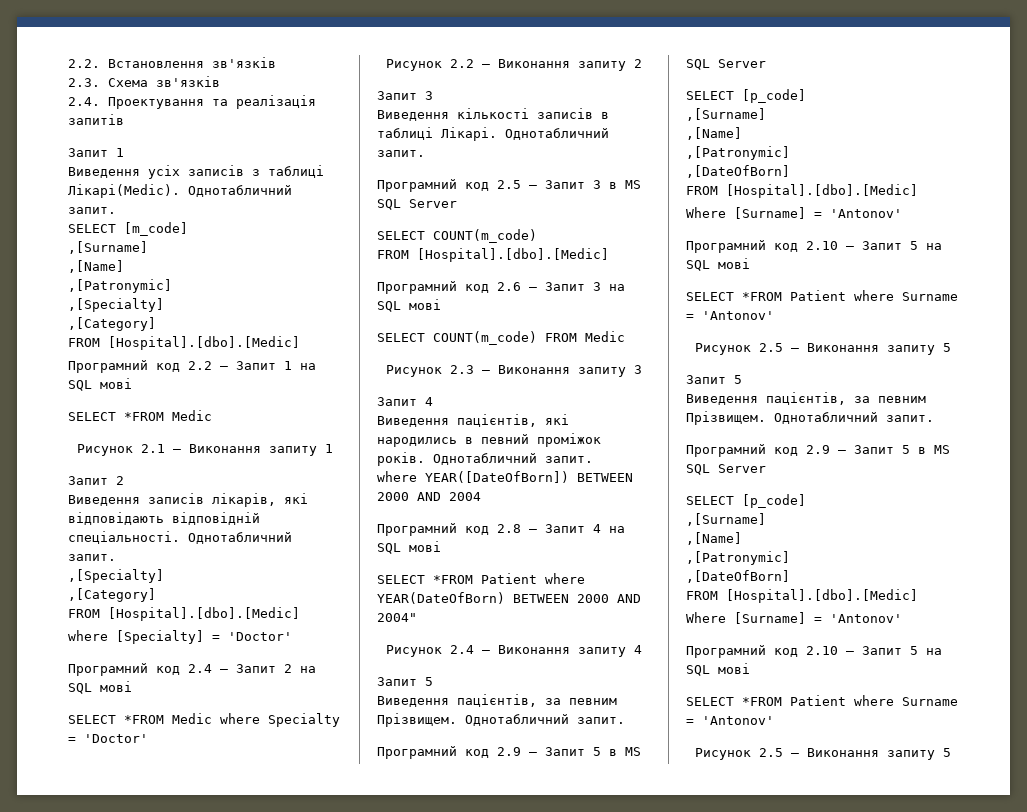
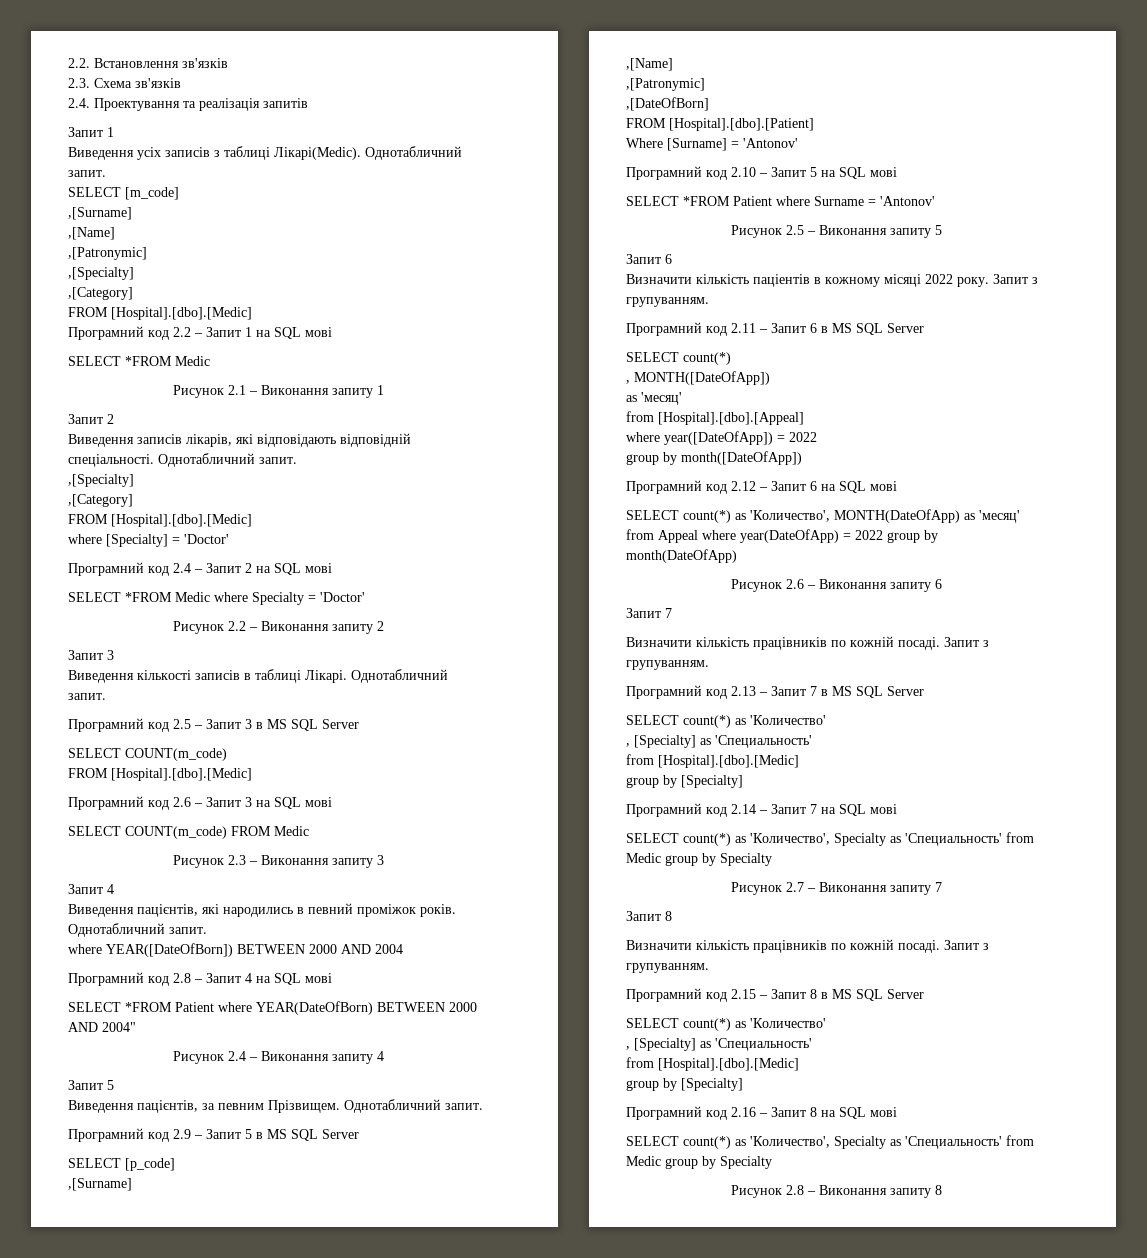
[726,184,918,198] [Hospital].[dbo].[Medic] -> [669,118,814,131] [Hospital].[dbo].[Patient]
[734,375,742,384] [686,392,926,405] [686,411,934,425] [686,444,950,457] [686,464,766,475] [686,494,806,508] [686,513,766,526] [686,532,742,545] [686,551,790,565] [686,570,790,583] [686,589,918,603] [686,612,902,624] [686,645,942,658] [686,663,750,676] [686,695,958,706] [686,716,774,725] [694,748,951,760] 5 // Виведення пацієнтів, за певним Прізвищем. Однотабличний запит. // Програмний код 2.9 – Запит 5 в MS SQL Server // SELECT [p_code] // ,[Surname] // ,[Name] // ,[Patronymic] // ,[DateOfBorn] // FROM [Hospital].[dbo].[Medic] // Where [Surname] = 'Antonov' // Програмний код 2.10 – Запит 5 на SQL мові // SELECT *FROM Patient where Surname = 'Antonov' // Рисунок 2.5 – Виконання запиту 5 -> [665,254,672,264] [626,274,1038,287] [626,297,709,307] [626,322,924,336] [626,352,731,365] [626,371,770,385] [626,392,682,405] [626,411,804,425] [626,431,817,445] [626,451,802,465] [626,480,897,494] [626,509,1020,523] [626,529,938,543] [626,549,737,563] [731,579,942,592] [626,608,672,618] [626,636,989,650] [626,660,709,670] [626,685,924,699] [626,715,826,728] [626,735,812,748] [626,754,799,768] [626,775,743,788] [626,803,897,817] [626,832,1034,846] [626,853,772,866] [731,882,942,895] [626,911,672,921] [626,939,989,953] [626,963,709,973] [626,988,924,1002] [626,1018,826,1031] [626,1038,812,1051] [626,1057,799,1071] [626,1078,743,1091] [626,1106,897,1120] [626,1135,1034,1149] [626,1156,772,1169] [731,1185,942,1198] 6 // Визначити кількість паціентів в кожному місяці 2022 року. Запит з групуванням. // Програмний код 2.11 – Запит 6 в MS SQL Server // SELECT count(*) // , MONTH([DateOfApp]) // as 'месяц' // from [Hospital].[dbo].[Appeal] // where year([DateOfApp]) = 2022 // group by month([DateOfApp]) // Програмний код 2.12 – Запит 6 на SQL мові // SELECT count(*) as 'Количество', MONTH(DateOfApp) as 'месяц' from Appeal where year(DateOfApp) = 2022 group by month(DateOfApp) // Рисунок 2.6 – Виконання запиту 6 // Запит 7 // Визначити кількість працівників по кожній посаді. Запит з групуванням. // Програмний код 2.13 – Запит 7 в MS SQL Server // SELECT count(*) as 'Количество' // , [Specialty] as 'Специальность' // from [Hospital].[dbo].[Medic] // group by [Specialty] // Програмний код 2.14 – Запит 7 на SQL мові // SELECT count(*) as 'Количество', Specialty as 'Специальность' from Medic group by Specialty // Рисунок 2.7 – Виконання запиту 7 // Запит 8 // Визначити кількість працівників по кожній посаді. Запит з групуванням. // Програмний код 2.15 – Запит 8 в MS SQL Server // SELECT count(*) as 'Количество' // , [Specialty] as 'Специальность' // from [Hospital].[dbo].[Medic] // group by [Specialty] // Програмний код 2.16 – Запит 8 на SQL мові // SELECT count(*) as 'Количество', Specialty as 'Специальность' from Medic group by Specialty // Рисунок 2.8 – Виконання запиту 8

